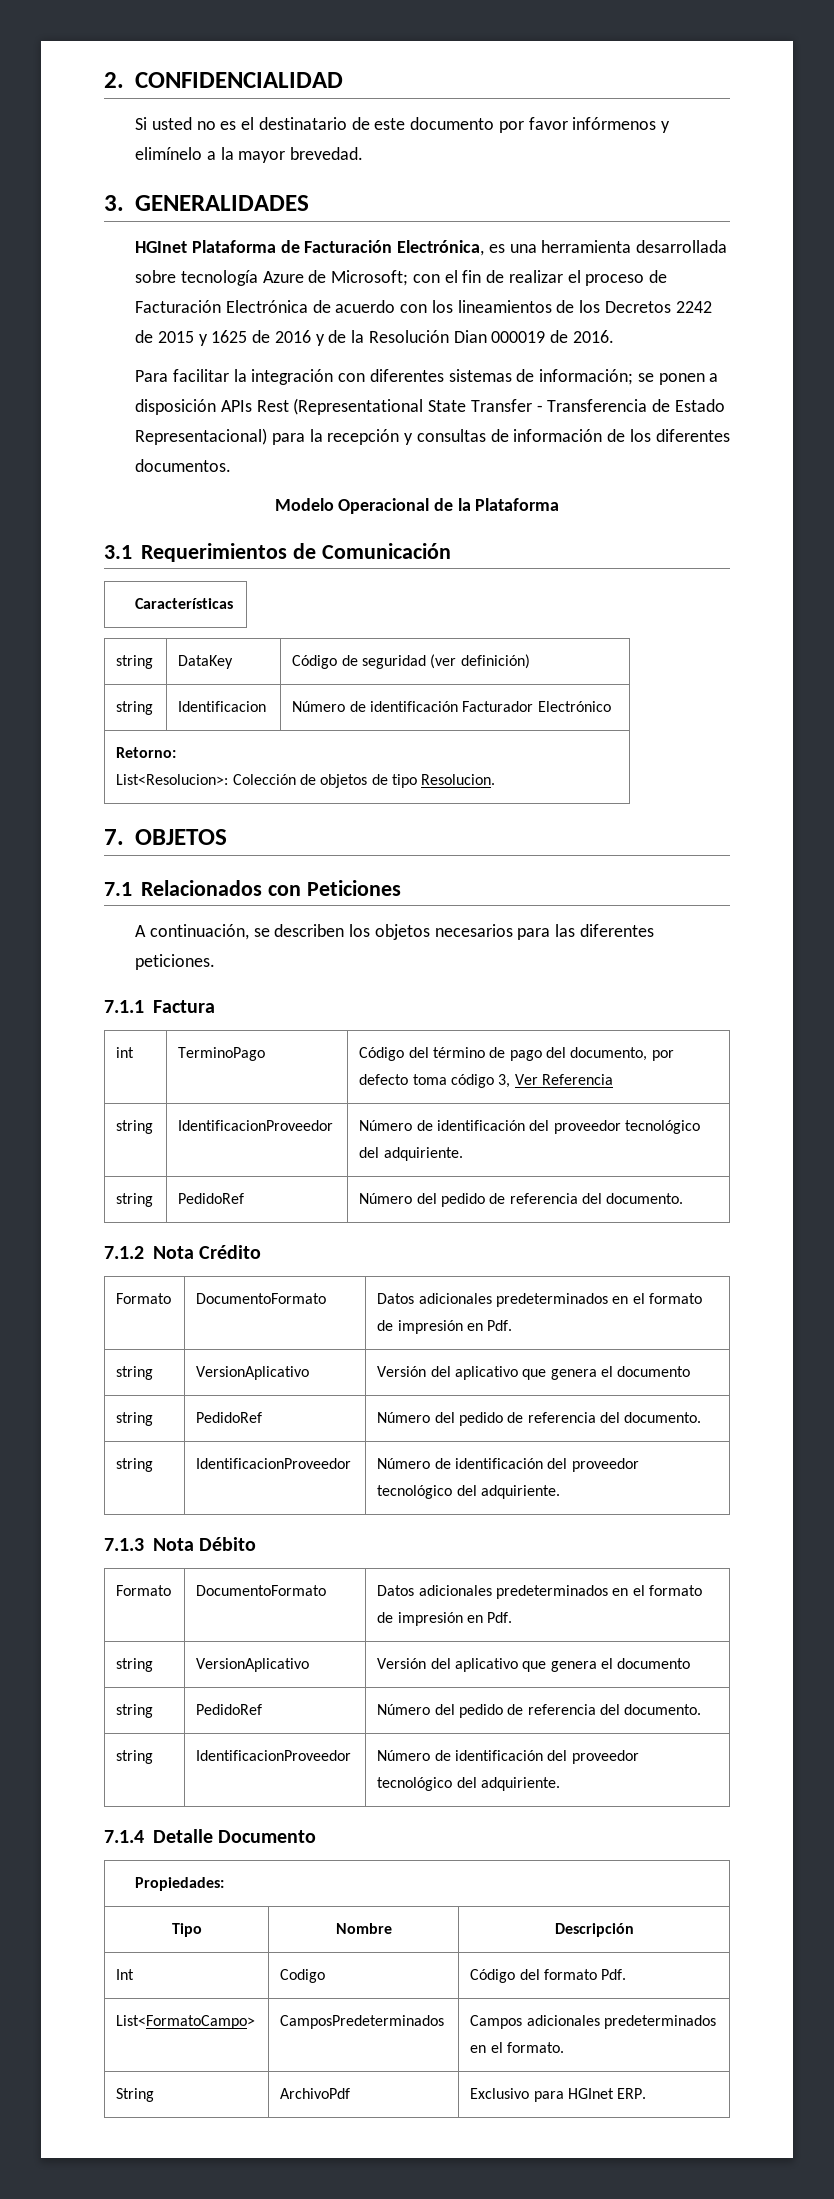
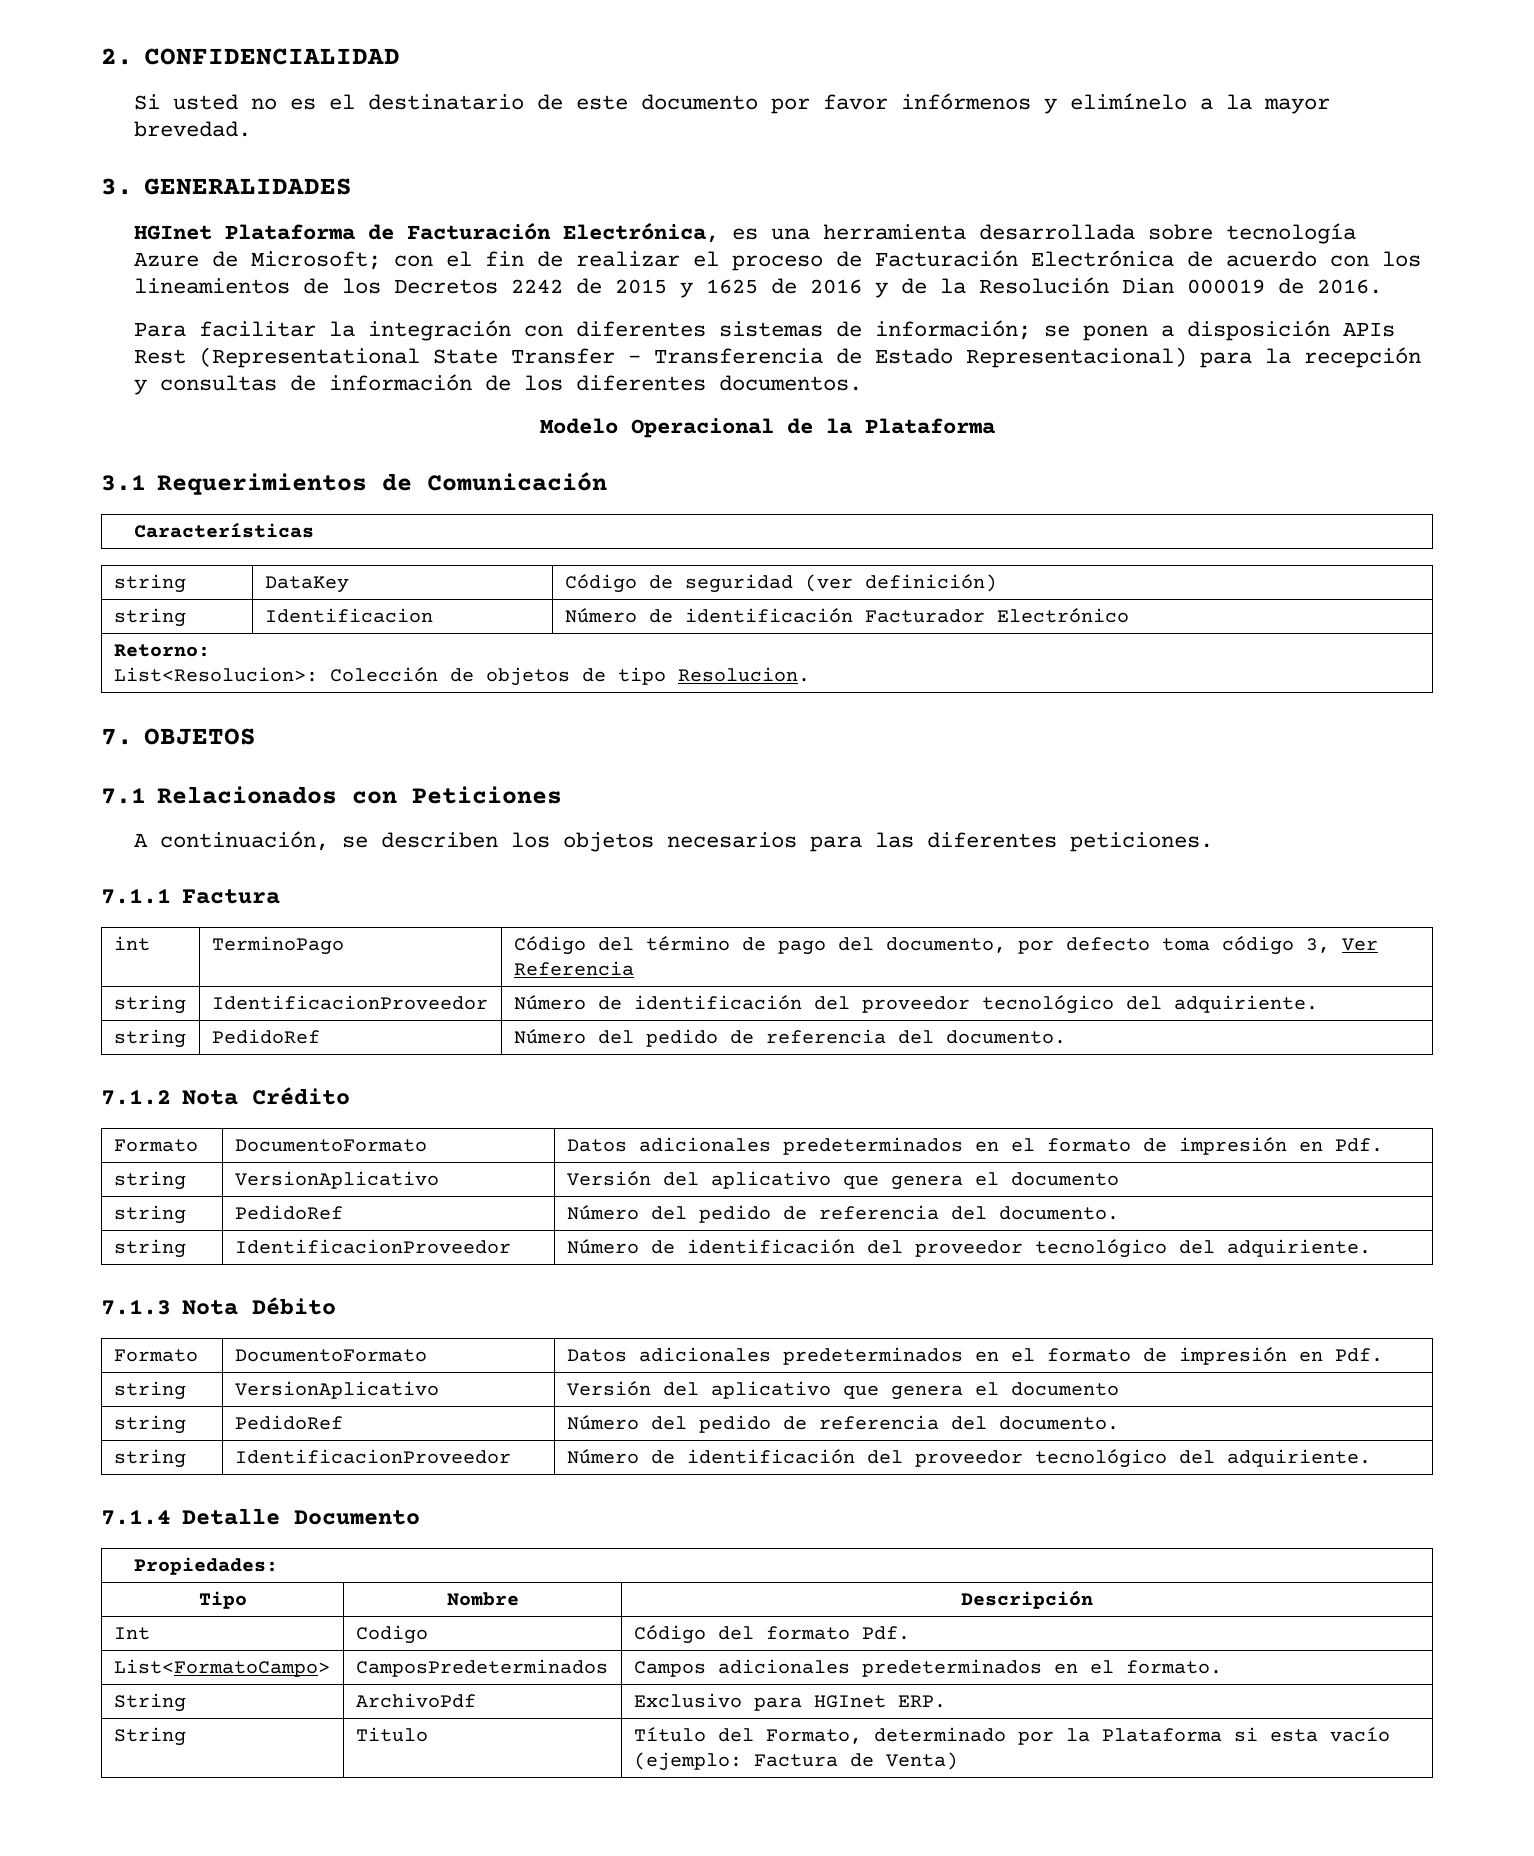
(647, 2093) none -> [113,1727,186,1746] [355,1727,428,1742] [633,1727,1390,1745] [633,1752,958,1771] // String | Titulo | Título del Formato, determinado por la Plataforma si esta vacío (ejemplo: Factura de Venta)

